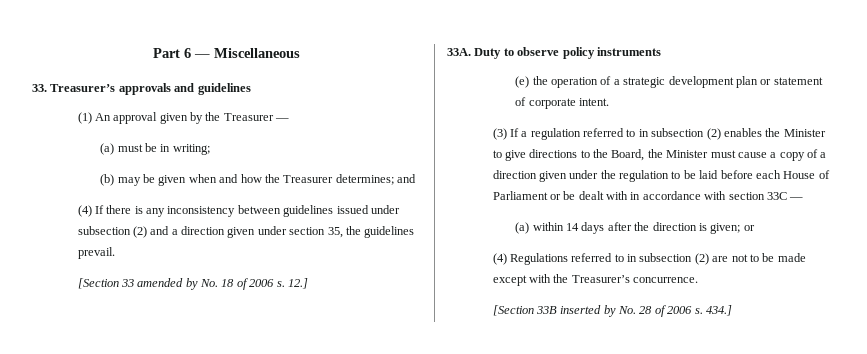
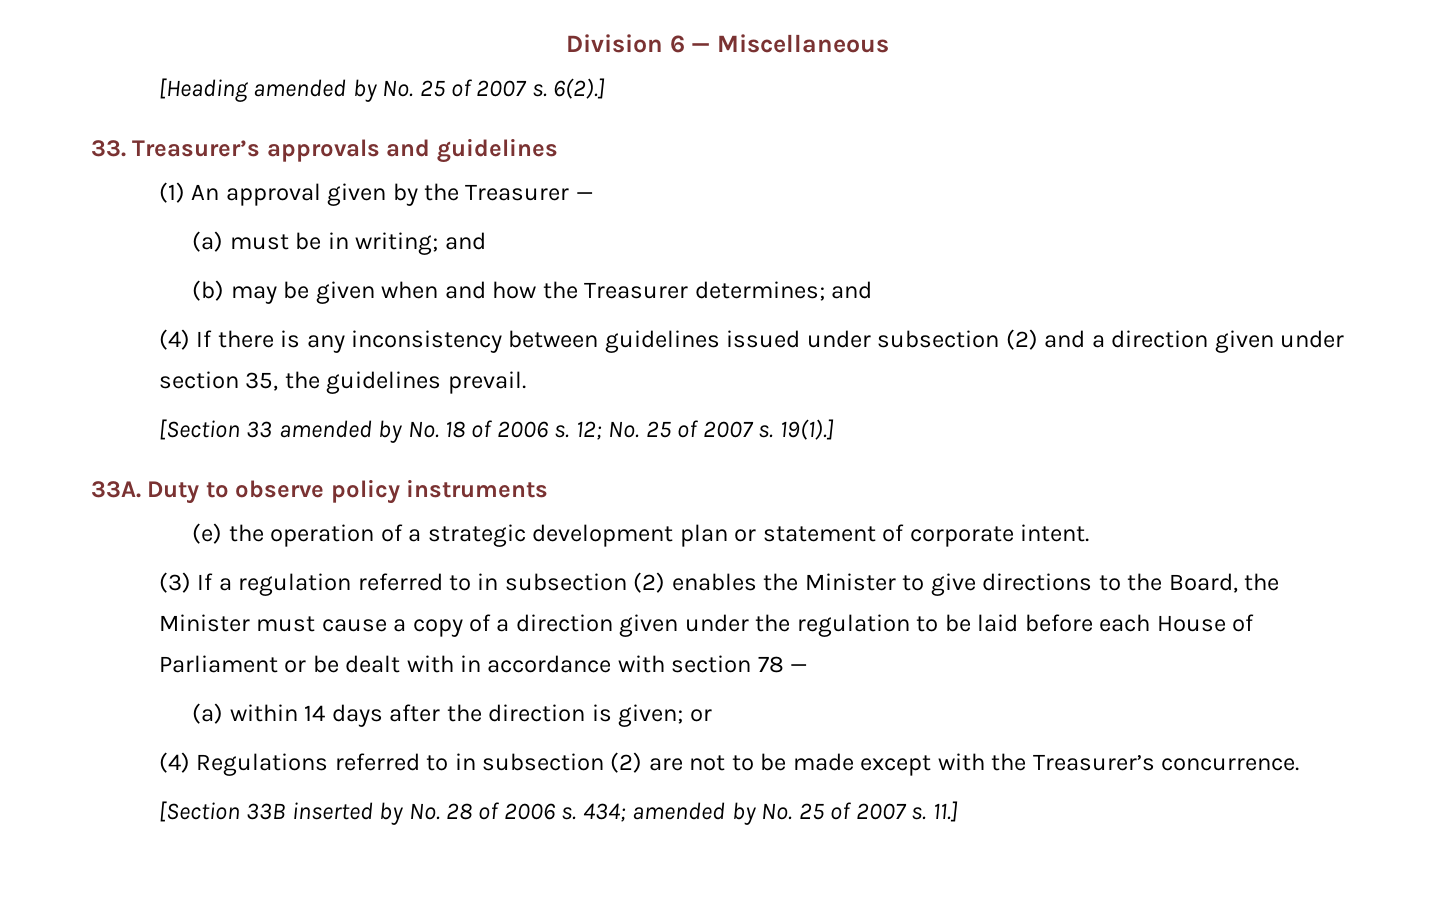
[152,48,180,58] Part -> [565,34,663,53] Division
(300, 53) none -> [158,78,606,102] // [Heading amended by No. 25 of 2007 s. 6(2).]
(210, 149) none -> [444,232,486,250] and
[287,278,308,289] 12.] -> [575,419,834,440] 12; No. 25 of 2007 s. 19(1).]
[766,192,787,200] 33C -> [757,656,784,673] 78
[705,305,732,316] 434.] -> [582,801,958,825] 434; amended by No. 25 of 2007 s. 11.]

